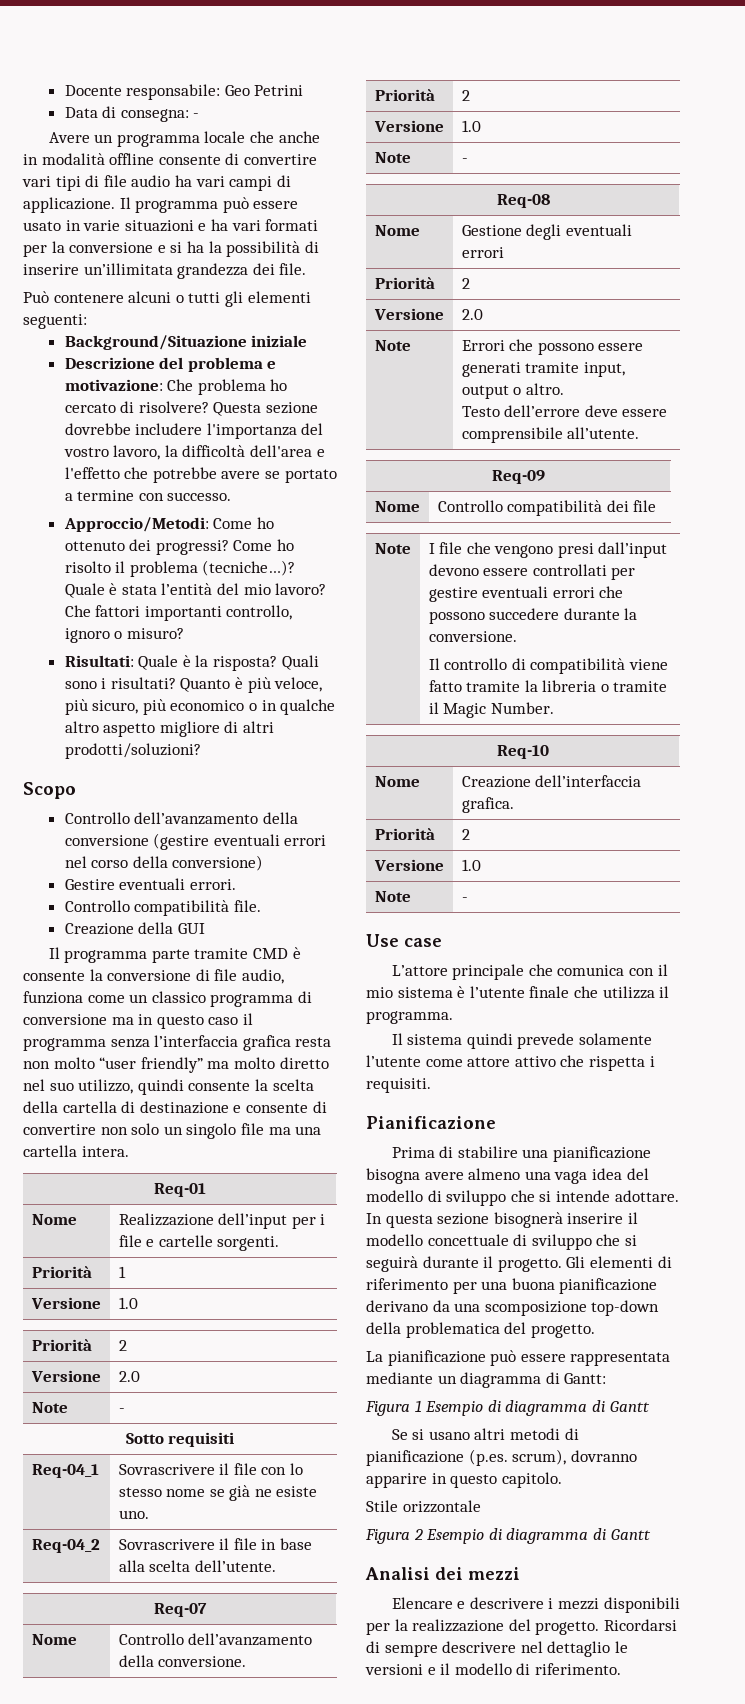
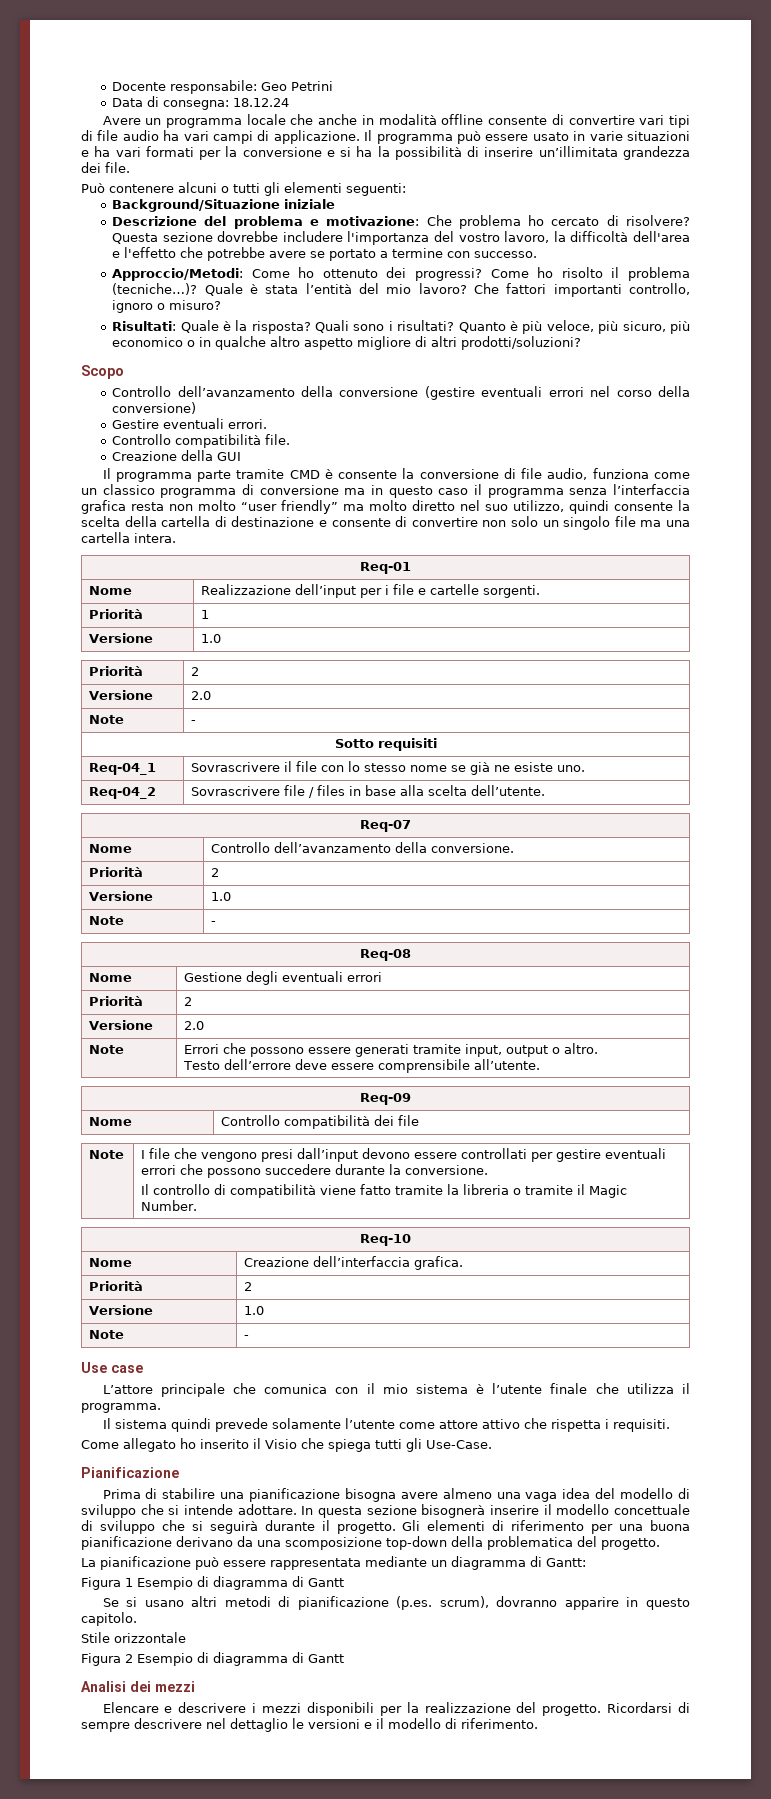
[193,113,200,118] - -> [233,98,290,107] 18.12.24
[219,1538,257,1550] il file -> [284,785,346,798] file / files
(431, 1085) none -> [81,1438,492,1452] // Come allegato ho inserito il Visio che spiega tutti gli Use-Case.

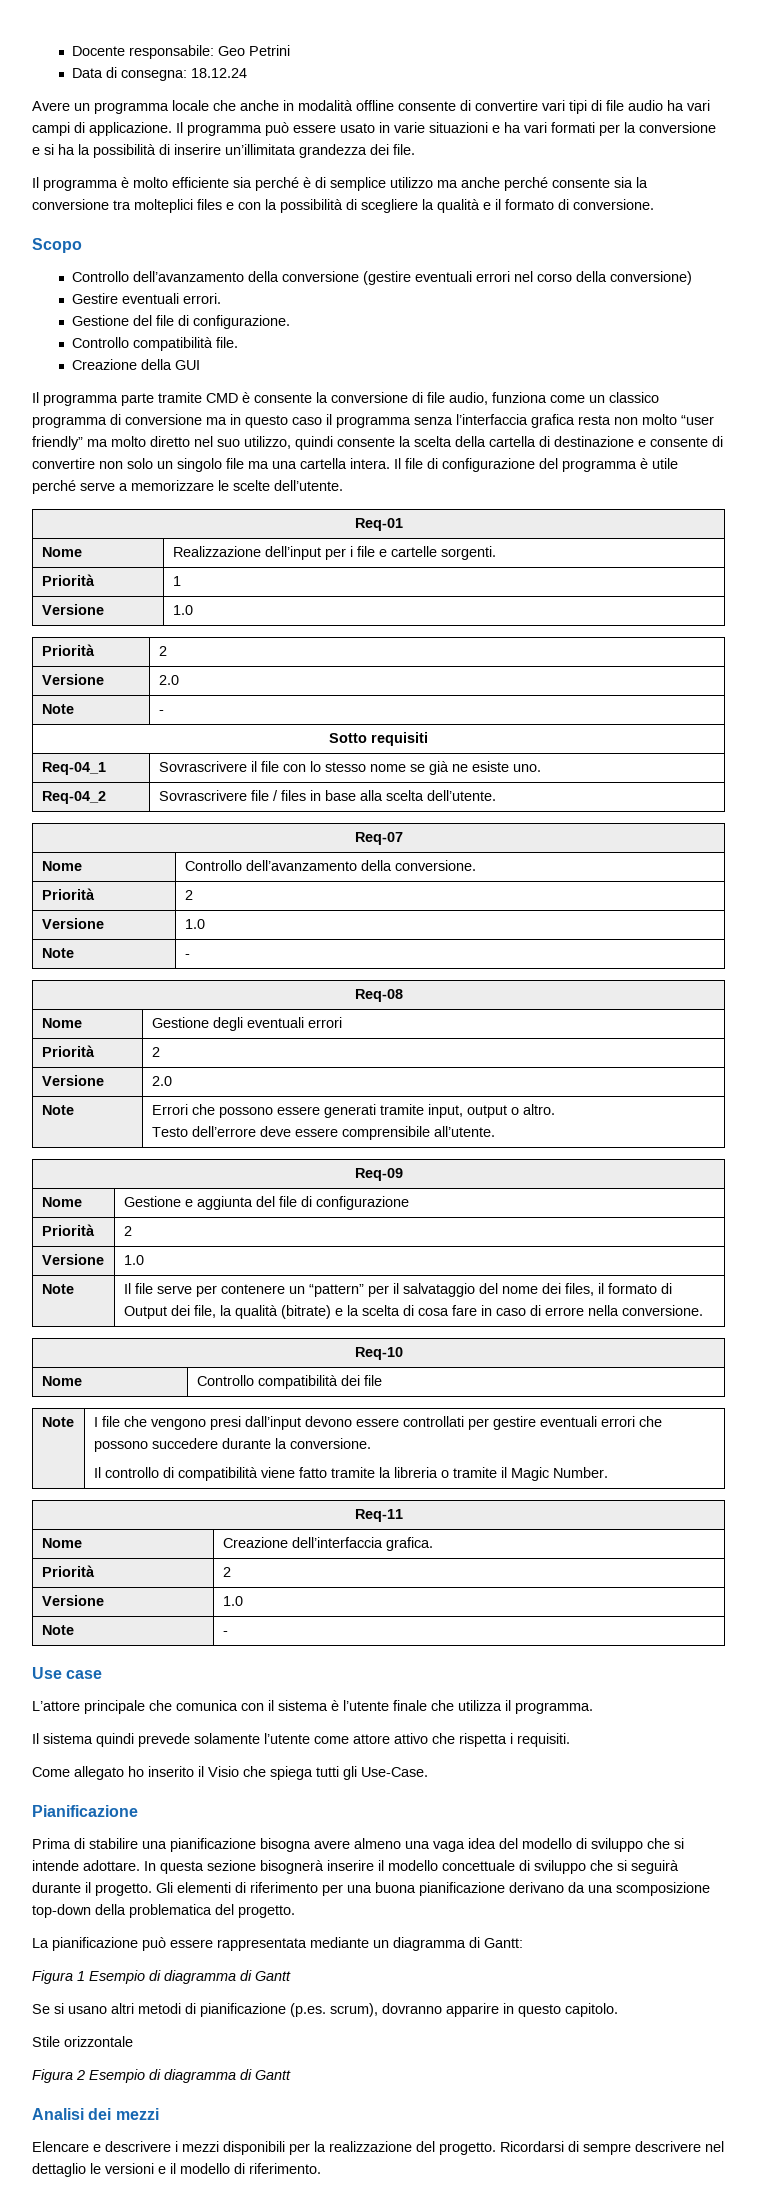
[81,182,406,196] [112,199,336,212] [112,215,690,229] [112,231,690,245] [112,247,538,261] [112,267,690,281] [112,283,691,297] [112,300,222,313] [112,320,690,334] [112,336,582,350] Può contenere alcuni o tutti gli elementi seguenti: // Background/Situazione iniziale // Descrizione del problema e motivazione: Che problema ho cercato di risolvere? Questa sezione dovrebbe includere l'importanza del vostro lavoro, la difficoltà dell'area e l'effetto che potrebbe avere se portato a termine con successo. // Approccio/Metodi: Come ho ottenuto dei progressi? Come ho risolto il problema (tecniche…)? Quale è stata l’entità del mio lavoro? Che fattori importanti controllo, ignoro o misuro? // Risultati: Quale è la risposta? Quali sono i risultati? Quanto è più veloce, più sicuro, più economico o in qualche altro aspetto migliore di altri prodotti/soluzioni? -> [32,177,648,191] [32,199,654,213] Il programma è molto efficiente sia perché è di semplice utilizzo ma anche perché consente sia la conversione tra molteplici files e con la possibilità di scegliere la qualità e il formato di conversione.
(268, 424) none -> [72,315,291,329] // Gestione del file di configurazione.
(176, 538) none -> [394,458,678,472] [32,480,343,494] Il file di configurazione del programma è utile perché serve a memorizzare le scelte dell’utente.
(411, 1099) none -> [41,1197,82,1207] [123,1196,409,1210] [41,1224,95,1236] [123,1226,132,1236] [41,1254,104,1265] [123,1255,144,1265] [41,1284,74,1294] [123,1283,672,1297] [123,1305,703,1319] [354,1347,403,1360] // Nome | Gestione e aggiunta del file di configurazione // Priorità | 2 // Versione | 1.0 // Note | Il file serve per contenere un “pattern” per il salvataggio del nome dei files, il formato di Output dei file, la qualità (bitrate) e la scelta di cosa fare in caso di errore nella conversione. // Req-10
[360,1234,411,1246] Req-10 -> [354,1509,403,1522] Req-11
[382,1384,408,1394] mio -> (274, 1705) none

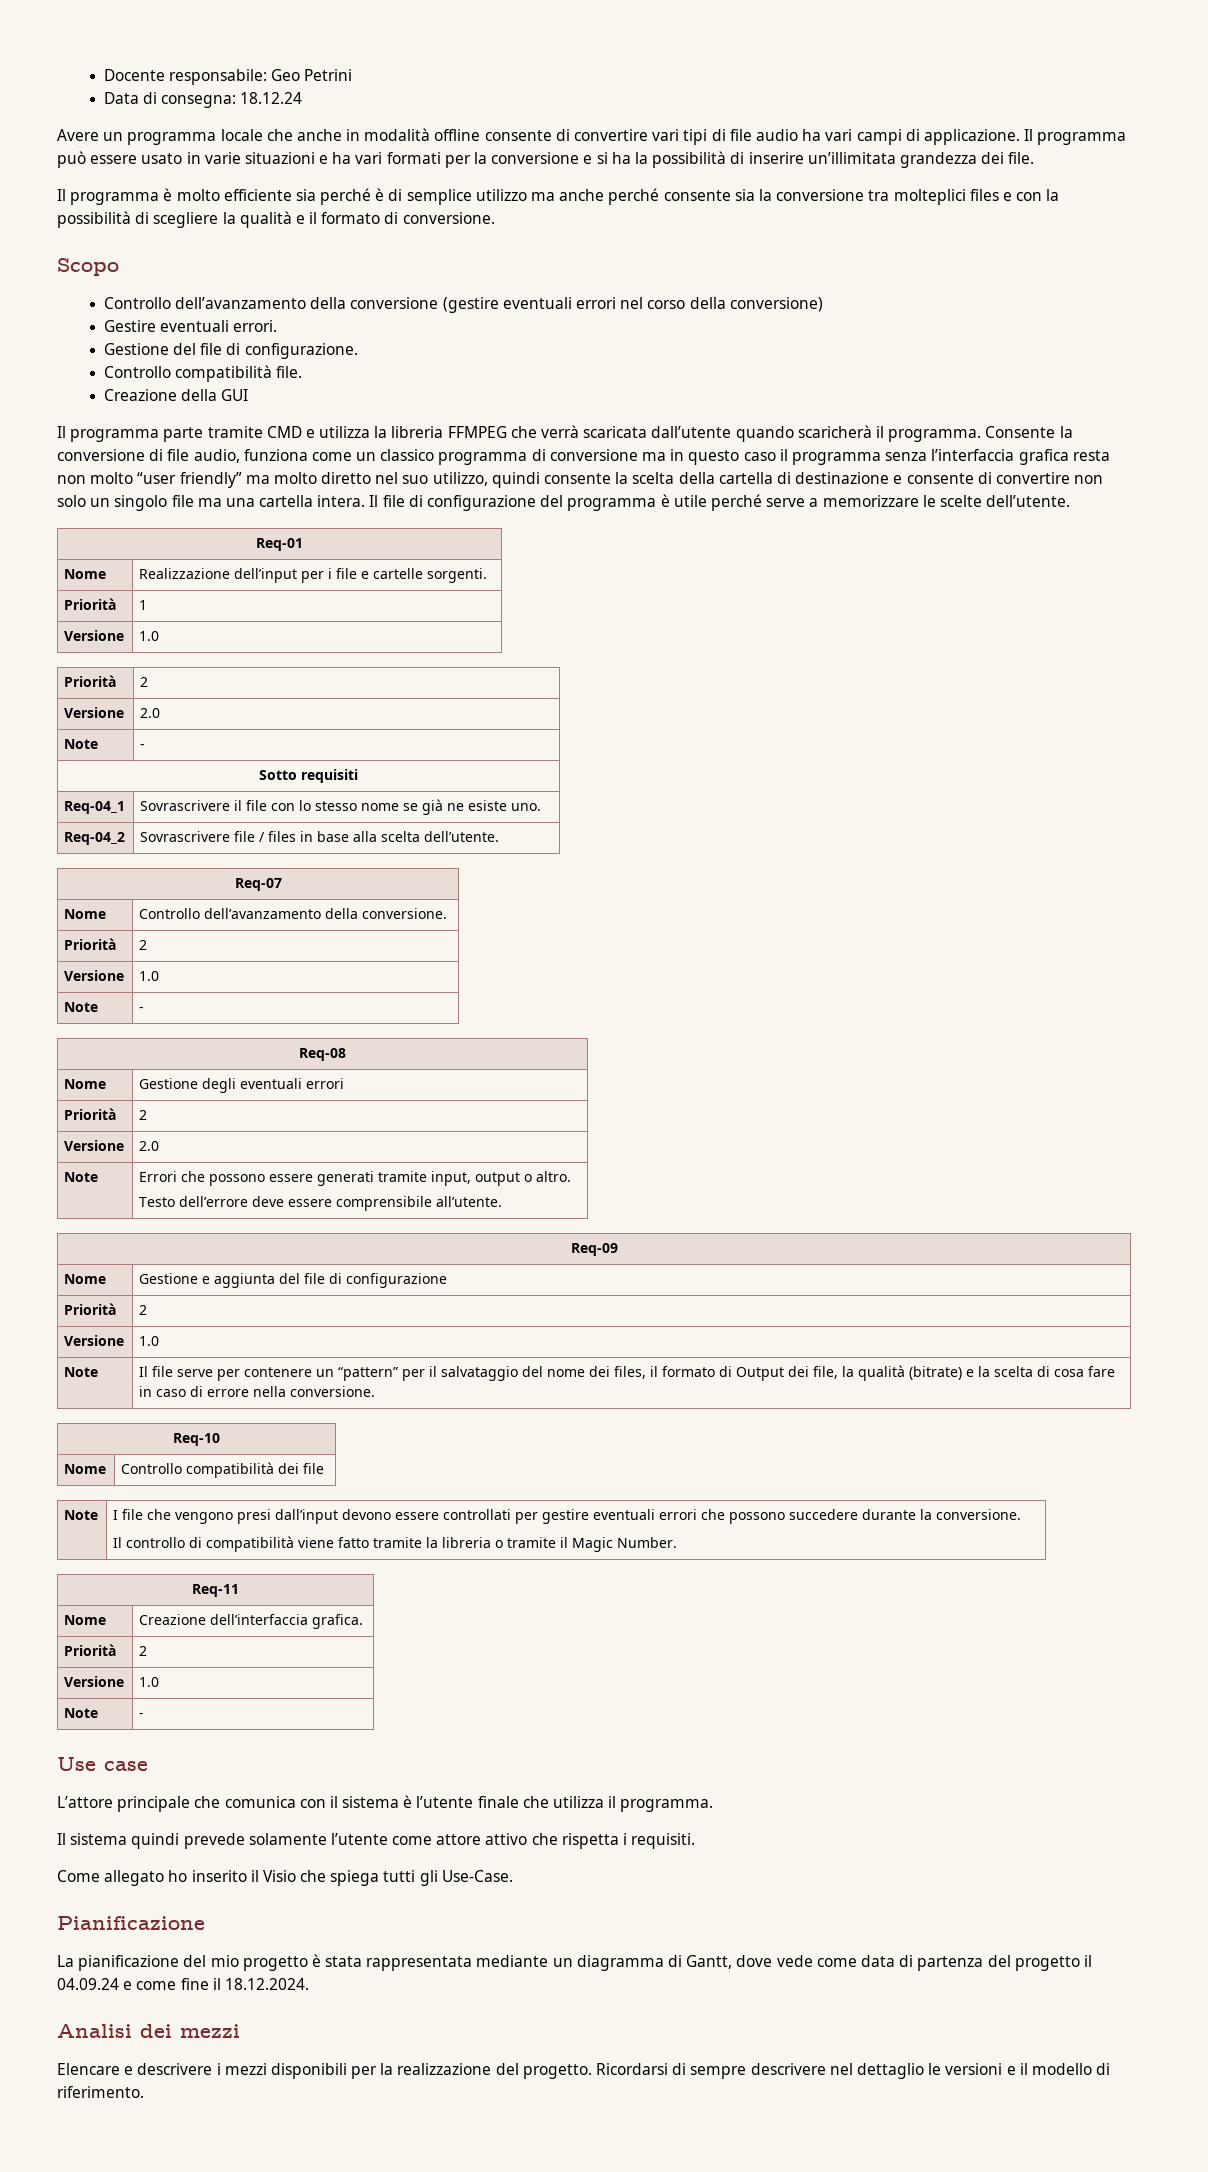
[242,392,312,403] è consente -> [305,425,1056,442] e utilizza la libreria FFMPEG che verrà scaricata dall’utente quando scaricherà il programma. Consente
[32,1838,684,1852] [32,1860,679,1874] [32,1882,710,1896] [32,1904,295,1918] [32,1937,213,1951] Prima di stabilire una pianificazione bisogna avere almeno una vaga idea del modello di sviluppo che si intende adottare. In questa sezione bisognerà inserire il modello concettuale di sviluppo che si seguirà durante il progetto. Gli elementi di riferimento per una buona pianificazione derivano da una scomposizione top-down della problematica del progetto. // La pianificazione può essere -> [57,1954,363,1971] La pianificazione del mio progetto è stata
[484,1938,523,1948] [32,1970,291,1984] [32,2003,618,2017] [32,2036,133,2047] [32,2069,291,2083] Gantt: // Figura 1 Esempio di diagramma di Gantt // Se si usano altri metodi di pianificazione (p.es. scrum), dovranno apparire in questo capitolo. // Stile orizzontale // Figura 2 Esempio di diagramma di Gantt -> [686,1955,1092,1971] [57,1978,309,1990] Gantt, dove vede come data di partenza del progetto il 04.09.24 e come fine il 18.12.2024.

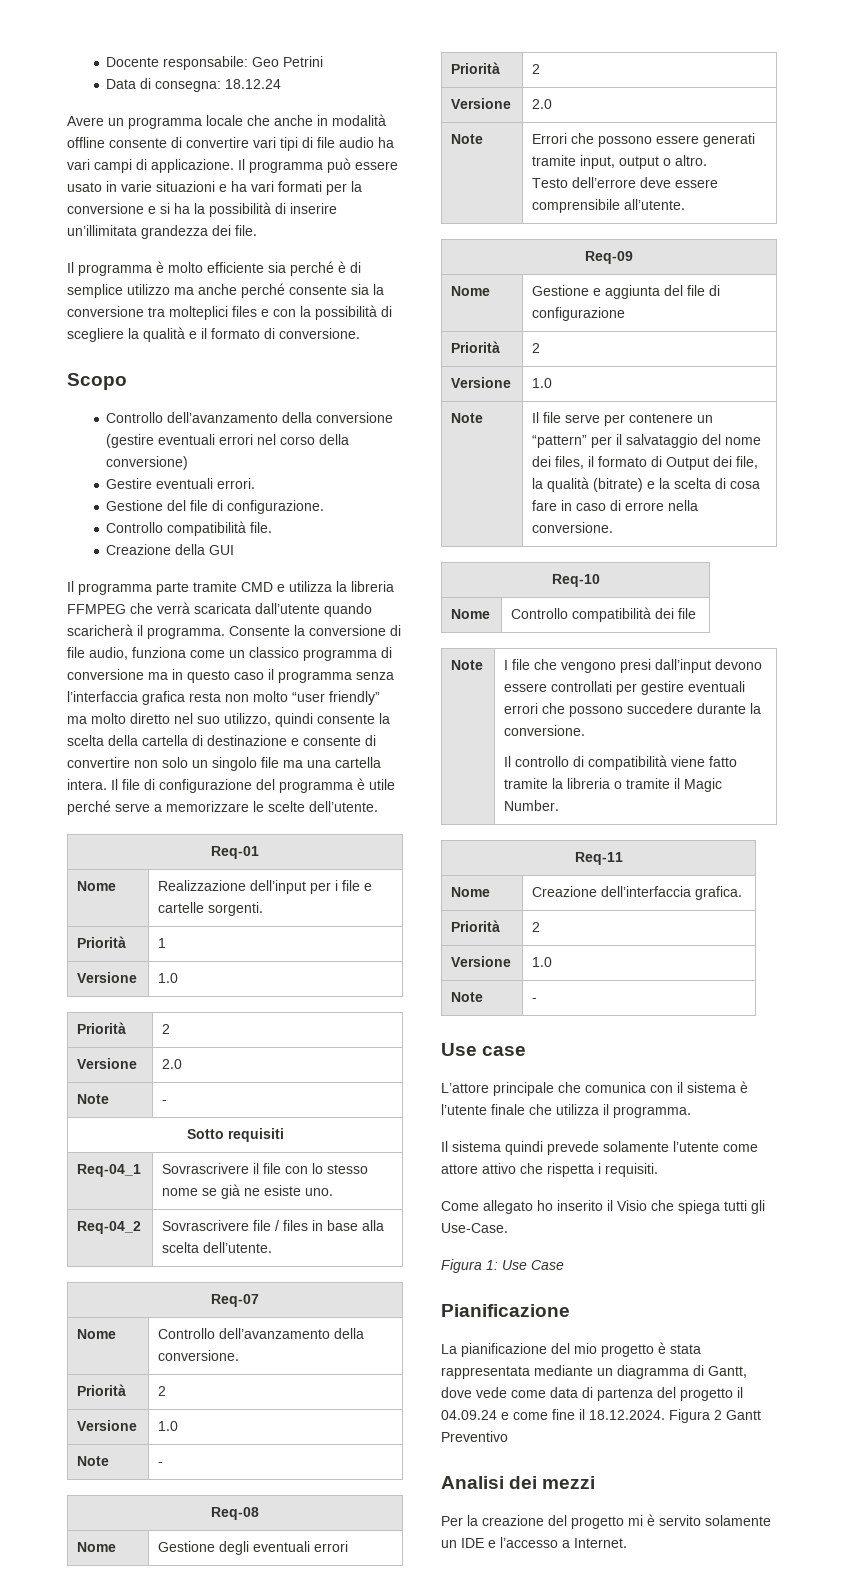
(513, 1876) none -> [441,1259,564,1273] // Figura 1: Use Case
(309, 1984) none -> [669,1409,761,1423] [441,1431,508,1442] Figura 2 Gantt Preventivo
[57,2063,1111,2079] [57,2086,144,2098] Elencare e descrivere i mezzi disponibili per la realizzazione del progetto. Ricordarsi di sempre descrivere nel dettaglio le versioni e il modello di riferimento. -> [441,1514,771,1529] [441,1537,627,1548] Per la creazione del progetto mi è servito solamente un IDE e l’accesso a Internet.

